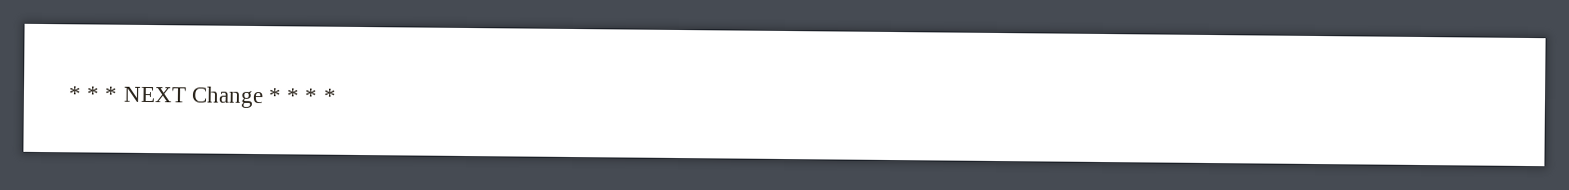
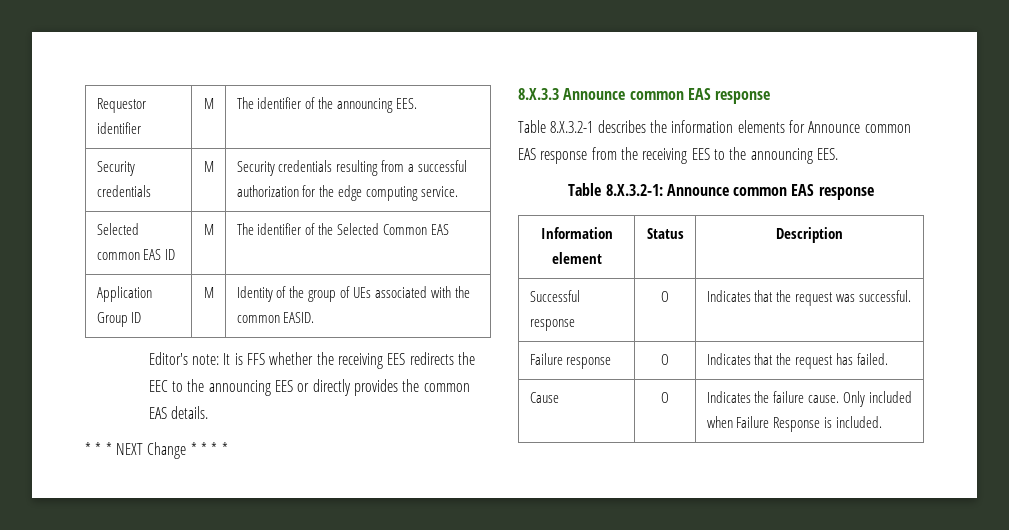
(68, 94) none -> [96,98,146,113] [96,122,141,134] [203,98,214,109] [236,97,418,113] [96,161,135,176] [96,185,151,197] [203,161,214,172] [236,160,468,176] [236,185,459,201] [96,223,139,235] [96,249,176,260] [203,224,214,235] [236,223,450,235] [96,286,152,302] [96,312,142,327] [203,287,214,298] [236,286,470,302] [236,312,315,323] [148,352,475,369] [148,379,470,396] [148,406,209,419] Requestor identifier | M | The identifier of the announcing EES. // Security credentials | M | Security credentials resulting from a successful authorization for the edge computing service. // Selected common EAS ID | M | The identifier of the Selected Common EAS // Application Group ID | M | Identity of the group of UEs associated with the common EASID. // Editor's note: It is FFS whether the receiving EES redirects the EEC to the announcing EES or directly provides the common EAS details. //
(337, 96) none -> [518,88,771,104] [518,120,911,133] [518,147,838,164] [568,183,874,200] [540,227,613,239] [551,252,602,264] [646,228,684,239] [776,227,843,243] [529,290,580,302] [529,319,575,331] [661,291,669,302] [706,290,912,306] [529,353,612,369] [661,354,669,365] [706,353,889,369] [529,392,559,403] [661,392,669,403] [706,391,913,407] [706,416,883,432] // 8.X.3.3 Announce common EAS response // Table 8.X.3.2-1 describes the information elements for Announce common EAS response from the receiving EES to the announcing EES. // Table 8.X.3.2-1: Announce common EAS response // Information element | Status | Description // Successful response | O | Indicates that the request was successful. // Failure response | O | Indicates that the request has failed. // Cause | O | Indicates the failure cause. Only included when Failure Response is included.

